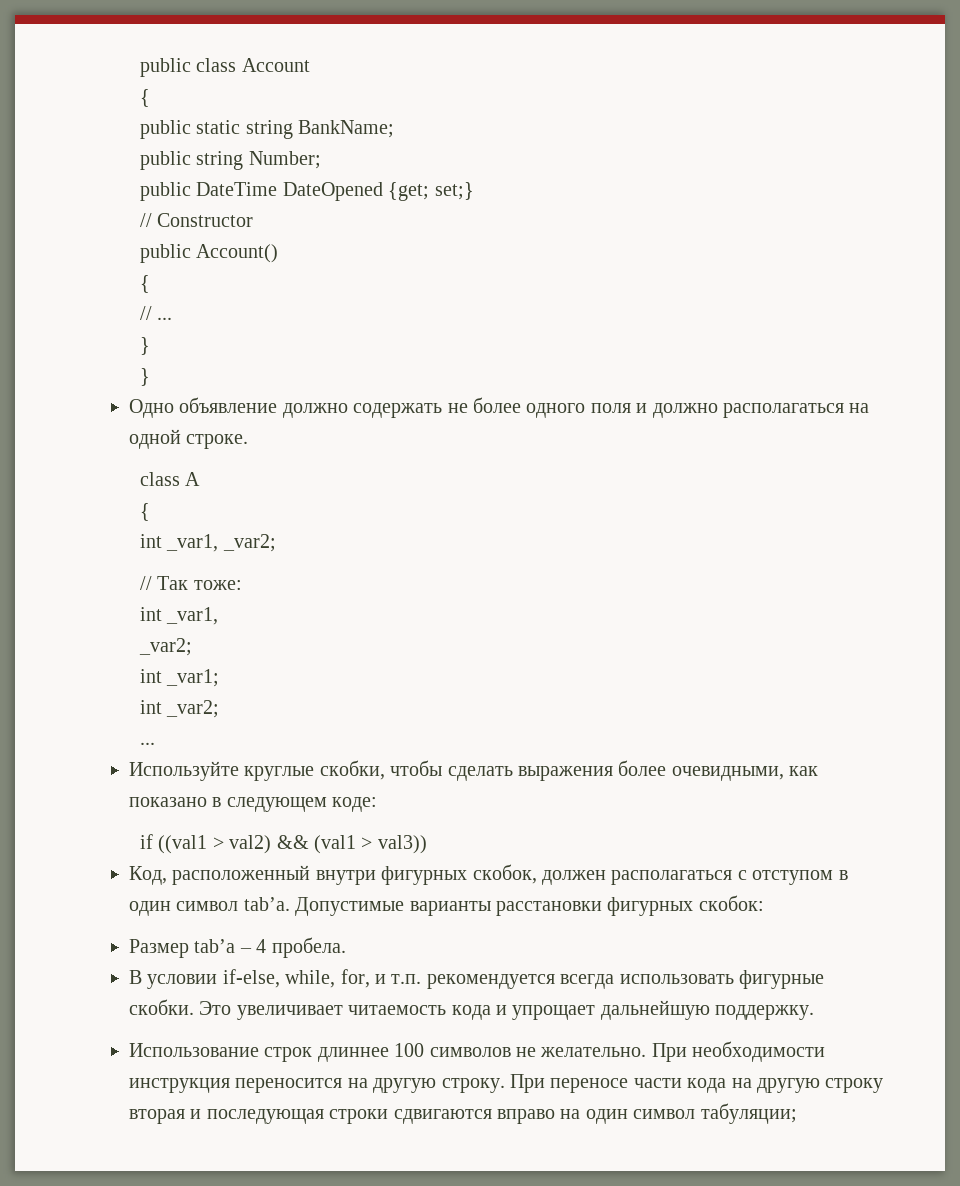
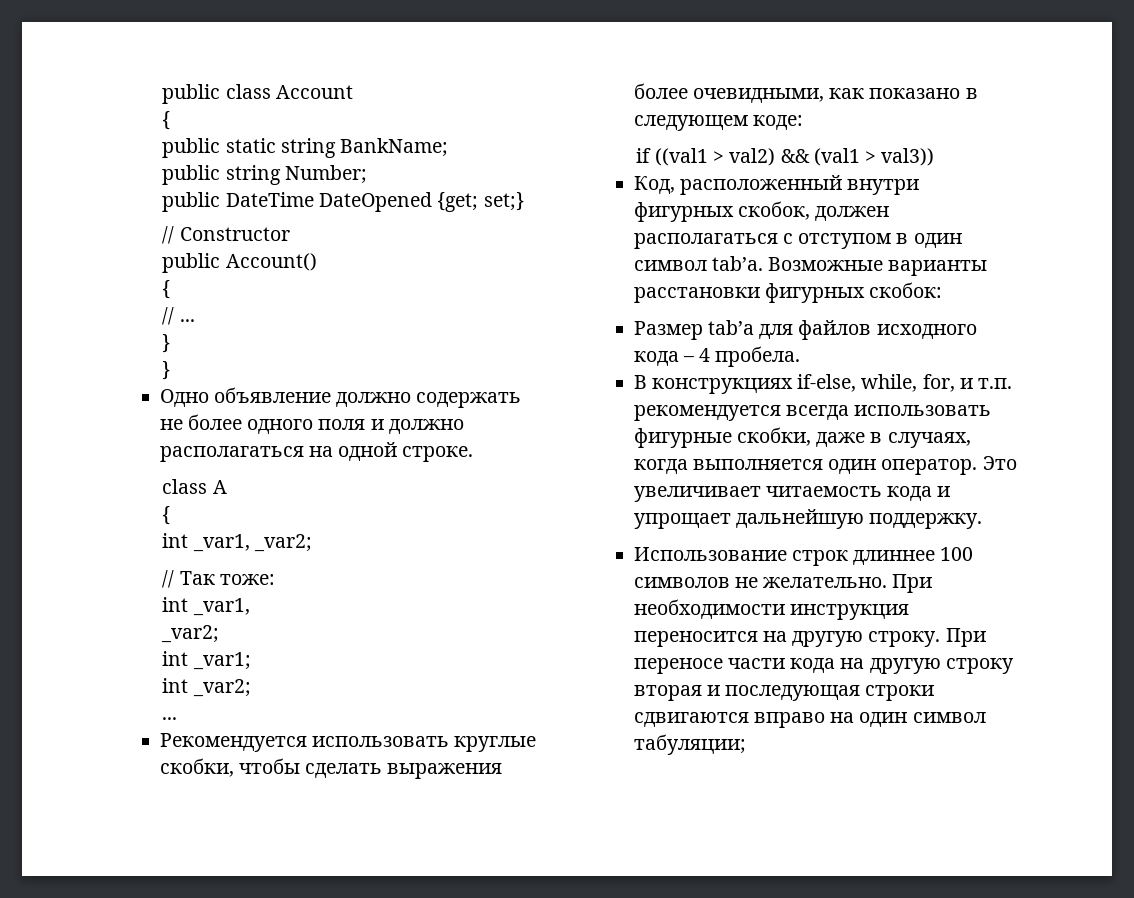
[129,761,240,781] Используйте -> [159,733,449,752] Рекомендуется использовать
[295,897,405,916] Допустимые -> [768,257,884,271] Возможные
(236, 946) none -> [759,320,977,340] [633,351,679,366] для файлов исходного кода
[147,974,218,989] условии -> [651,378,793,394] конструкциях
[129,999,195,1015] скобки. -> [736,427,971,448] [633,459,978,475] скобки, даже в случаях, когда выполняется один оператор.

